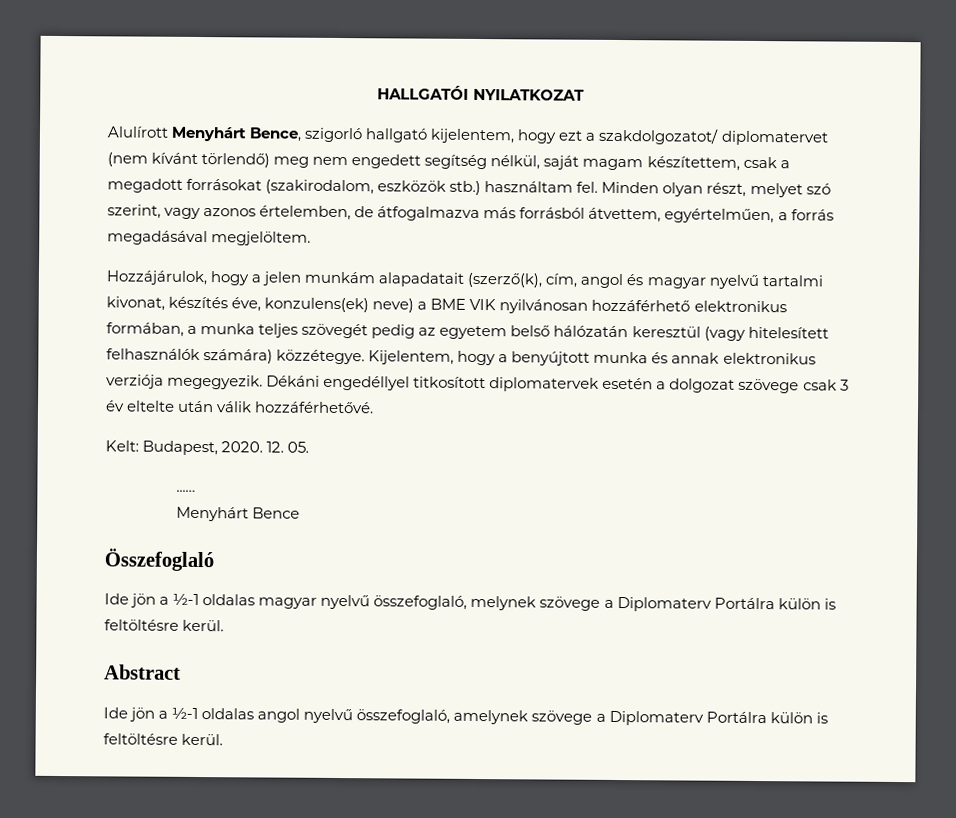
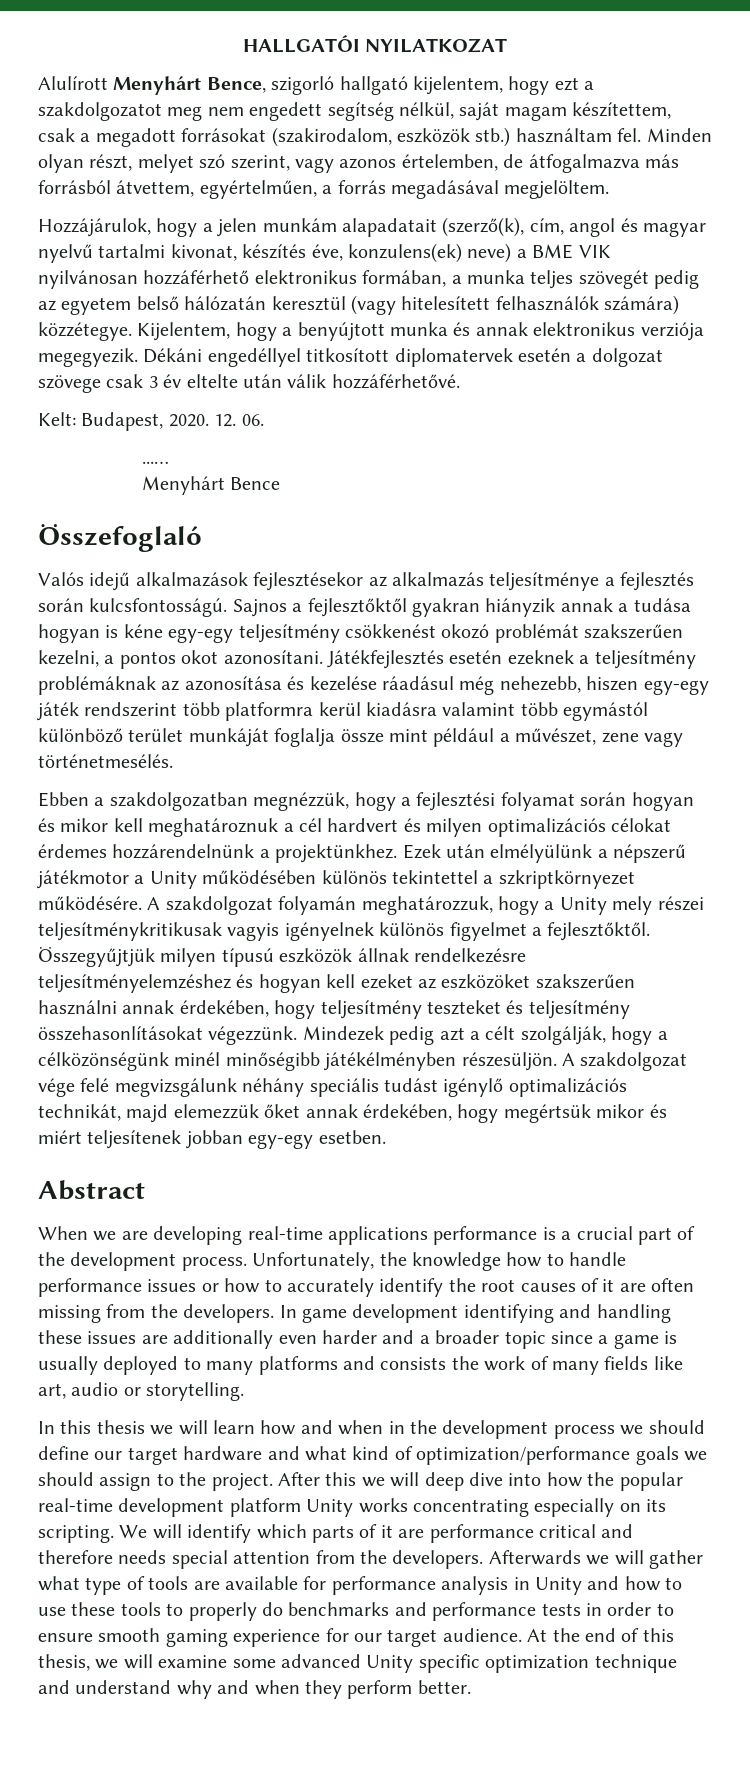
[598,127,828,146] [107,152,271,168] szakdolgozatot/ diplomatervet (nem kívánt törlendő) -> [38,102,162,121] szakdolgozatot
[287,441,310,453] 05. -> [241,414,264,426] 06.
[104,593,836,612] [104,619,225,632] [104,664,181,680] [103,707,828,726] [103,733,224,746] Ide jön a ½-1 oldalas magyar nyelvű összefoglaló, melynek szövege a Diplomaterv Portálra külön is feltöltésre kerül. // Abstract // Ide jön a ½-1 oldalas angol nyelvű összefoglaló, amelynek szövege a Diplomaterv Portálra külön is feltöltésre kerül. -> [38,572,695,591] [38,598,691,617] [38,624,684,643] [38,650,696,669] [38,676,709,695] [37,702,649,721] [38,728,683,747] [38,754,173,768] [38,792,694,811] [38,818,671,837] [38,844,687,863] [37,870,635,889] [38,896,704,915] [38,922,651,941] [38,947,526,967] [38,974,635,993] [38,1000,630,1019] [38,1026,668,1045] [38,1052,688,1071] [38,1078,627,1097] [38,1104,667,1123] [38,1130,386,1149] [38,1180,145,1200] [38,1226,696,1245] [38,1252,627,1271] [38,1278,695,1297] [38,1304,671,1323] [38,1330,678,1349] [38,1356,683,1375] [38,1382,245,1401] [38,1420,705,1439] [38,1446,707,1465] [38,1472,683,1491] [38,1498,667,1517] [38,1524,634,1543] [38,1550,703,1569] [38,1576,683,1595] [38,1602,674,1621] [38,1628,674,1647] [38,1654,677,1673] [38,1680,471,1699] Valós idejű alkalmazások fejlesztésekor az alkalmazás teljesítménye a fejlesztés során kulcsfontosságú. Sajnos a fejlesztőktől gyakran hiányzik annak a tudása hogyan is kéne egy-egy teljesítmény csökkenést okozó problémát szakszerűen kezelni, a pontos okot azonosítani. Játékfejlesztés esetén ezeknek a teljesítmény problémáknak az azonosítása és kezelése ráadásul még nehezebb, hiszen egy-egy játék rendszerint több platformra kerül kiadásra valamint több egymástól különböző terület munkáját foglalja össze mint például a művészet, zene vagy történetmesélés. // Ebben a szakdolgozatban megnézzük, hogy a fejlesztési folyamat során hogyan és mikor kell meghatároznuk a cél hardvert és milyen optimalizációs célokat érdemes hozzárendelnünk a projektünkhez. Ezek után elmélyülünk a népszerű játékmotor a Unity működésében különös tekintettel a szkriptkörnyezet működésére. A szakdolgozat folyamán meghatározzuk, hogy a Unity mely részei teljesítménykritikusak vagyis igényelnek különös figyelmet a fejlesztőktől. Összegyűjtjük milyen típusú eszközök állnak rendelkezésre teljesítményelemzéshez és hogyan kell ezeket az eszközöket szakszerűen használni annak érdekében, hogy teljesítmény teszteket és teljesítmény összehasonlításokat végezzünk. Mindezek pedig azt a célt szolgálják, hogy a célközönségünk minél minőségibb játékélményben részesüljön. A szakdolgozat vége felé megvizsgálunk néhány speciális tudást igénylő optimalizációs technikát, majd elemezzük őket annak érdekében, hogy megértsük mikor és miért teljesítenek jobban egy-egy esetben. // Abstract // When we are developing real-time applications performance is a crucial part of the development process. Unfortunately, the knowledge how to handle performance issues or how to accurately identify the root causes of it are often missing from the developers. In game development identifying and handling these issues are additionally even harder and a broader topic since a game is usually deployed to many platforms and consists the work of many fields like art, audio or storytelling. // In this thesis we will learn how and when in the development process we should define our target hardware and what kind of optimization/performance goals we should assign to the project. After this we will deep dive into how the popular real-time development platform Unity works concentrating especially on its scripting. We will identify which parts of it are performance critical and therefore needs special attention from the developers. Afterwards we will gather what type of tools are available for performance analysis in Unity and how to use these tools to properly do benchmarks and performance tests in order to ensure smooth gaming experience for our target audience. At the end of this thesis, we will examine some advanced Unity specific optimization technique and understand why and when they perform better.

